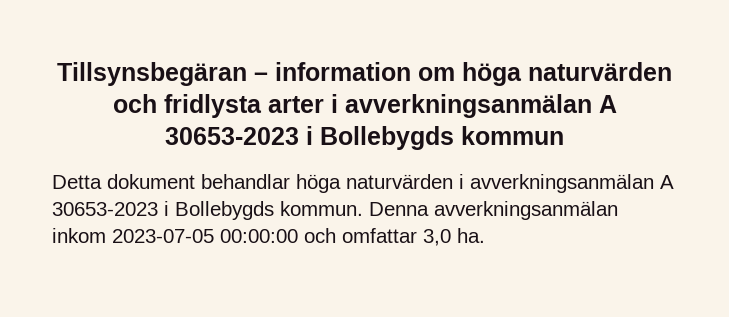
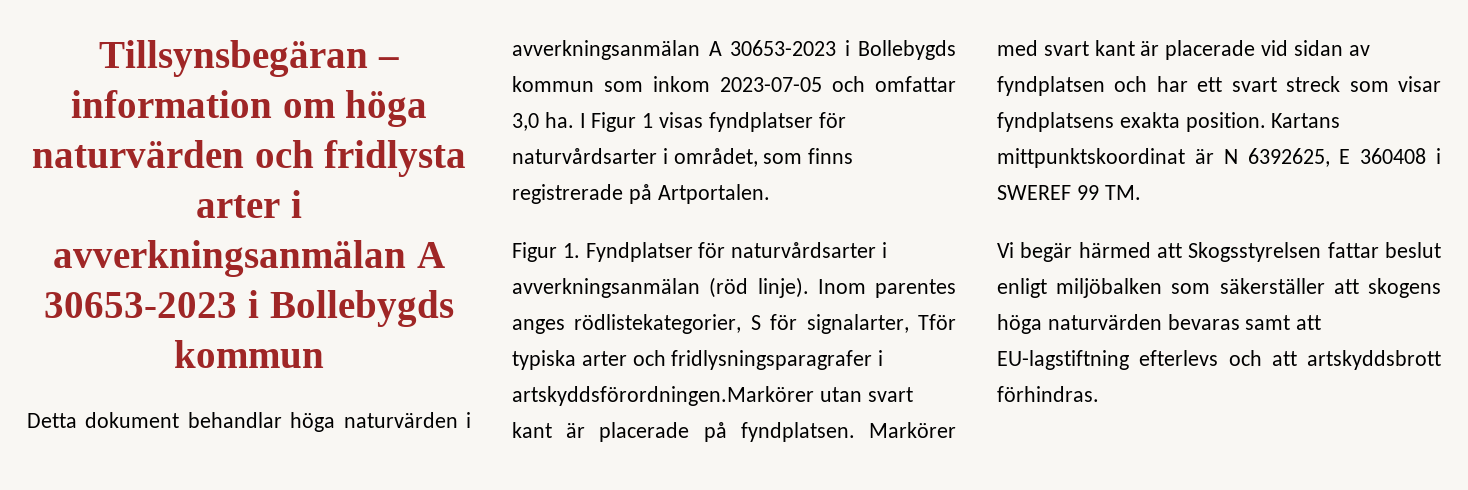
[280,201,618,220] kommun. Denna avverkningsanmälan -> [512,76,643,92] kommun som
[220,229,298,243] 00:00:00 -> (822, 84) none
(485, 235) none -> [579,112,846,132] [512,148,854,167] [512,184,770,204] [512,242,888,262] [512,277,956,298] [512,314,956,334] [512,350,884,370] [512,386,913,406] [512,422,956,442] [997,40,1370,60] [997,76,1441,96] [997,112,1341,132] [997,148,1441,168] [997,185,1141,200] [997,242,1441,262] [997,278,1441,298] [997,314,1322,334] [997,350,1441,370] [997,386,1099,402] I Figur 1 visas fyndplatser för naturvårdsarter i området, som finns registrerade på Artportalen. // Figur 1. Fyndplatser för naturvårdsarter i avverkningsanmälan (röd linje). Inom parentes anges rödlistekategorier, S för signalarter, Tför typiska arter och fridlysningsparagrafer i artskyddsförordningen.Markörer utan svart kant är placerade på fyndplatsen. Markörer med svart kant är placerade vid sidan av fyndplatsen och har ett svart streck som visar fyndplatsens exakta position. Kartans mittpunktskoordinat är N 6392625, E 360408 i SWEREF 99 TM. // Vi begär härmed att Skogsstyrelsen fattar beslut enligt miljöbalken som säkerställer att skogens höga naturvärden bevaras samt att EU-lagstiftning efterlevs och att artskyddsbrott förhindras.

